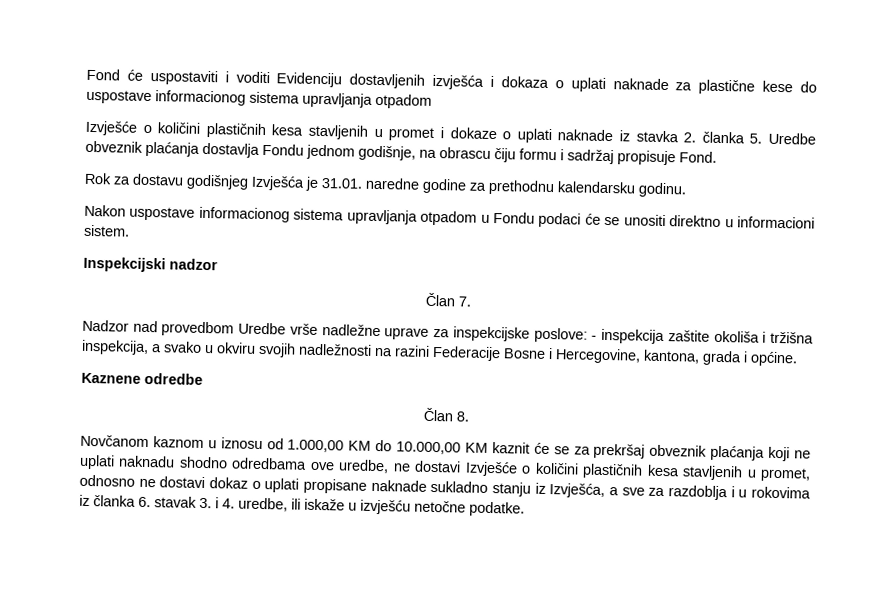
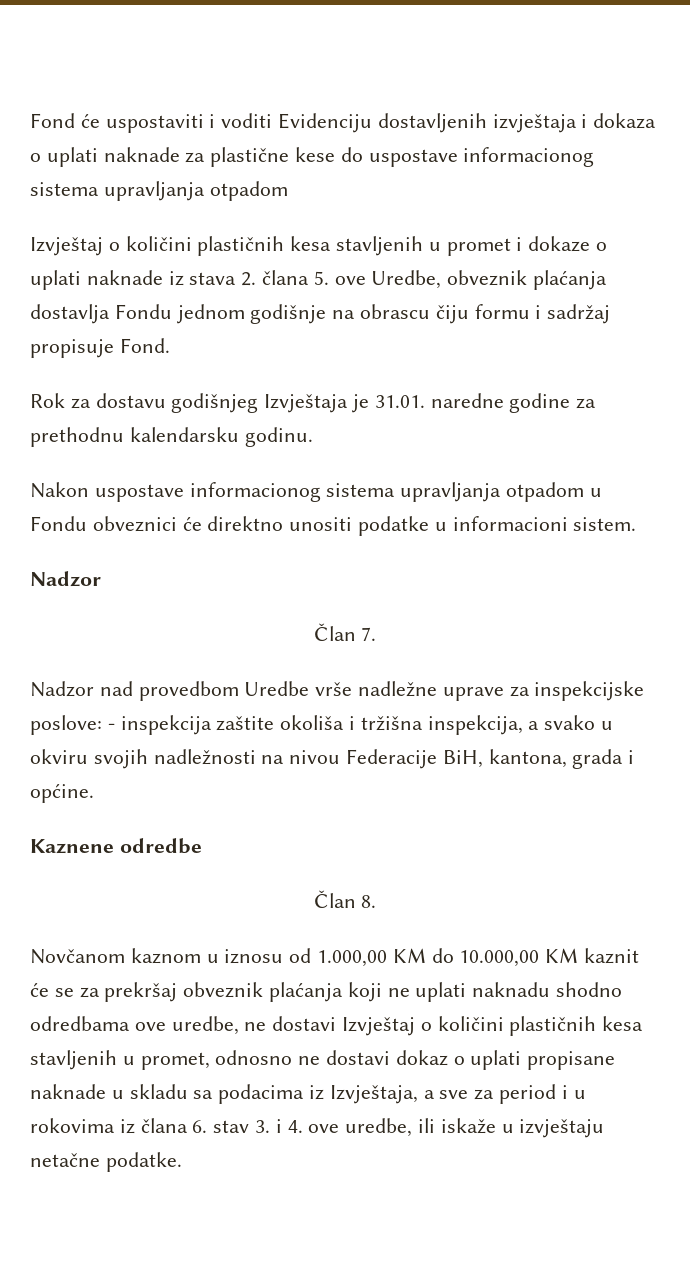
[432,74,485,90] izvješća -> [492,114,577,133] izvještaja
[85,120,137,136] Izvješće -> [30,237,103,256] Izvještaj
[635,130,816,145] stavka 2. članka 5. Uredbe -> [189,270,442,289] stava 2. člana 5. ove Uredbe,
[358,145,416,161] godišnje, -> [250,304,327,324] godišnje
[251,175,305,191] Izvješća -> [264,394,349,413] Izvještaja
[538,212,722,228] podaci će se unositi direktno -> [92,516,430,536] obveznici će direktno unositi podatke
[83,256,218,273] Inspekcijski nadzor -> [30,571,101,587] Nadzor
[394,345,641,364] razini Federacije Bosne i Hercegovine, -> [289,749,483,769] nivou Federacije BiH,
[464,461,518,477] Izvješće -> [342,1017,416,1036] Izvještaj
[430,480,606,499] sukladno stanju iz Izvješća, -> [111,1084,418,1104] u skladu sa podacima iz Izvještaja,
[668,485,728,501] razdoblja -> [499,1084,557,1104] period
[93,495,197,508] članka 6. stavak -> [140,1118,250,1133] člana 6. stav
(235, 503) none -> [308,1124,340,1133] ove
[360,499,466,515] izvješću netočne -> [519,1119,605,1138] [30,1153,100,1167] izvještaju netačne

